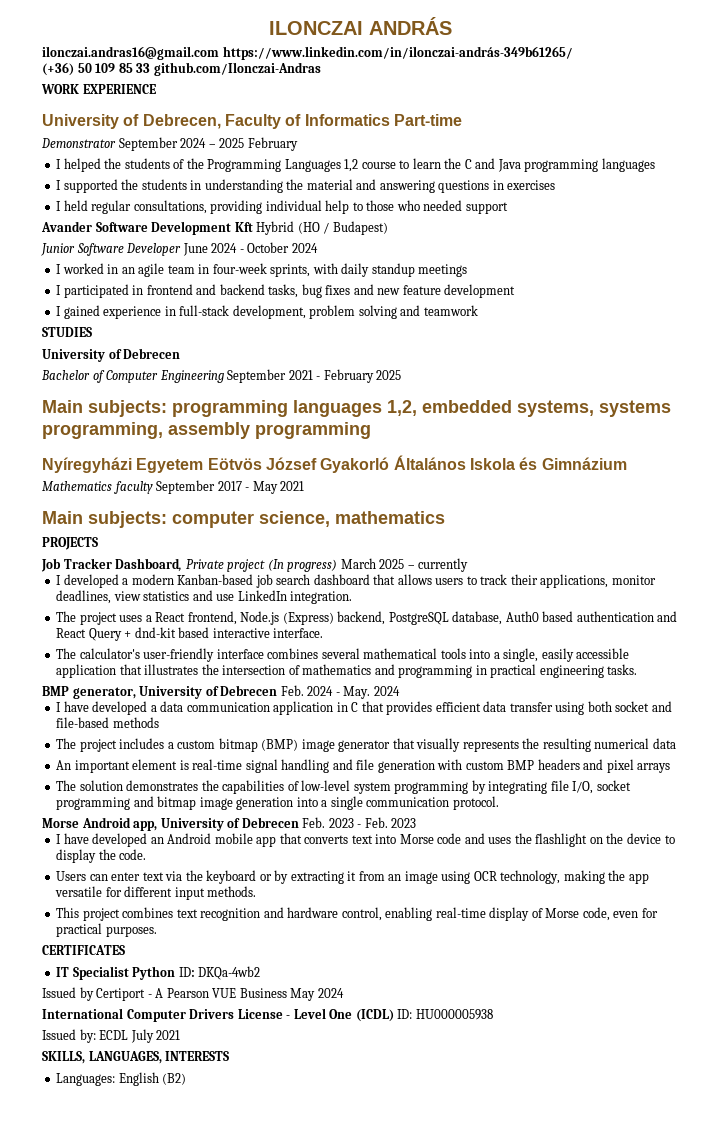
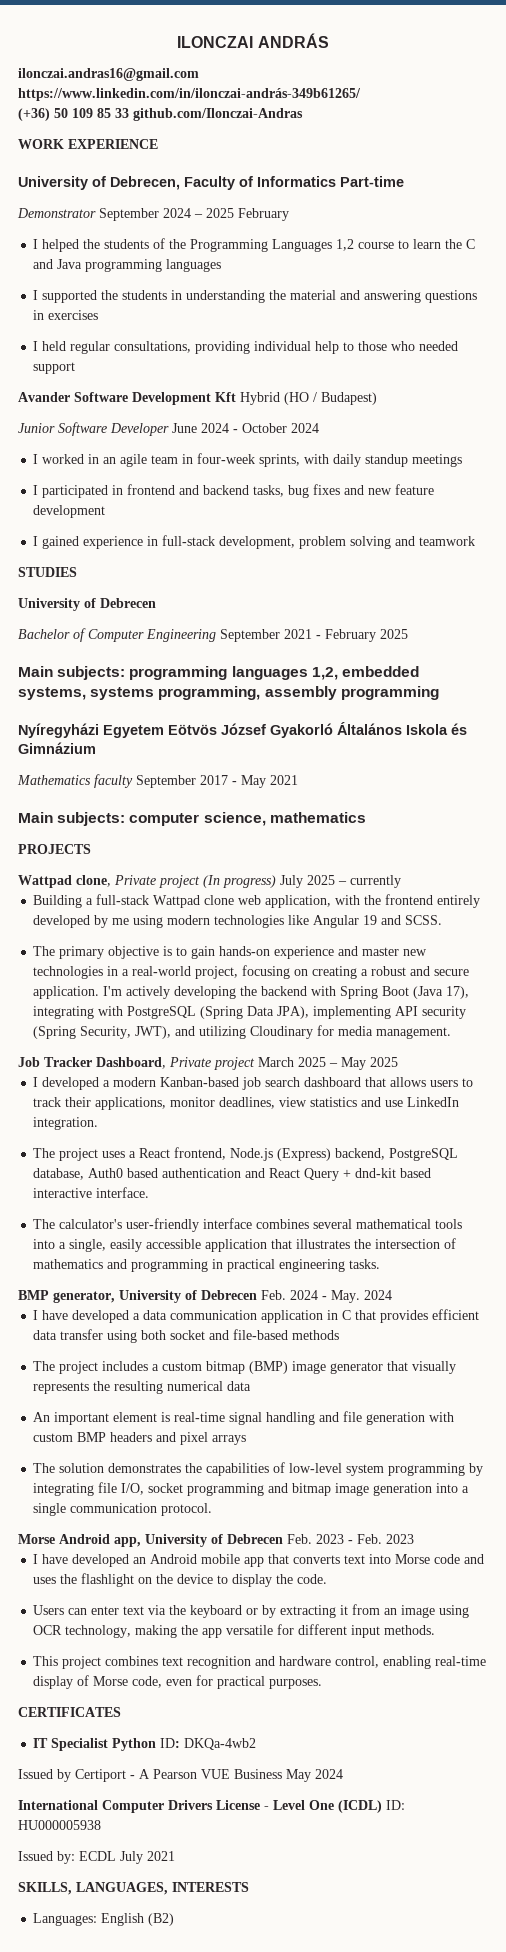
(98, 543) none -> [18,875,401,888] [33,894,481,908] [33,915,443,928] [33,946,428,959] [33,965,470,979] [33,986,470,999] [33,1006,467,1019] [33,1025,452,1039] // Wattpad clone, Private project (In progress) July 2025 – currently // Building a full-stack Wattpad clone web application, with the frontend entirely developed by me using modern technologies like Angular 19 and SCSS. // The primary objective is to gain hands-on experience and master new technologies in a real-world project, focusing on creating a robust and secure application. I'm actively developing the backend with Spring Boot (Java 17), integrating with PostgreSQL (Spring Data JPA), implementing API security (Spring Security, JWT), and utilizing Cloudinary for media management.
[267,559,338,572] (In progress) -> (255, 1063) none
[418,558,469,572] currently -> [341,1057,398,1070] May 2025

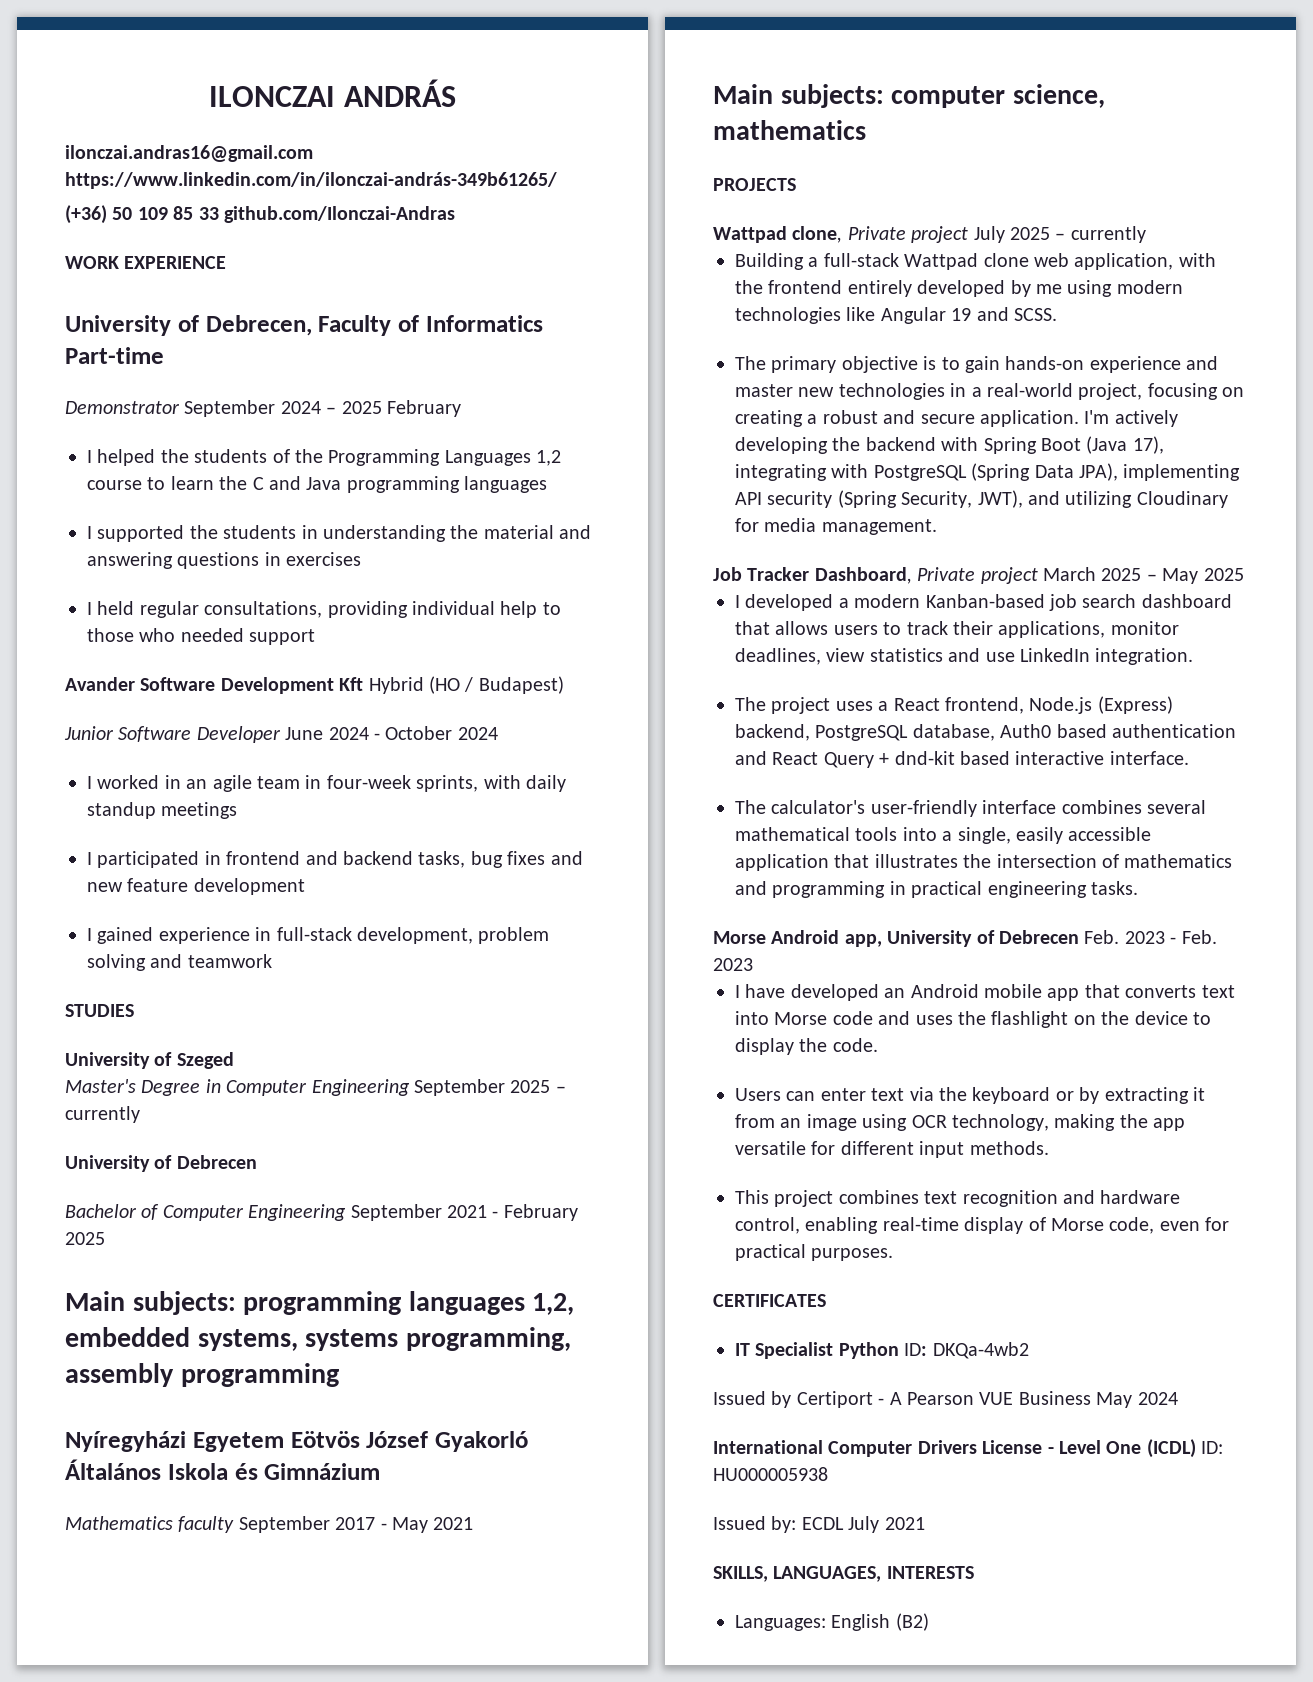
(77, 572) none -> [65,1052,234,1069] [65,1079,566,1096] [65,1106,140,1123] // University of Szeged // Master's Degree in Computer Engineering September 2025 – currently
[203,875,276,888] (In progress) -> (969, 234) none
[18,1290,392,1303] [33,1309,480,1323] [33,1329,340,1343] [33,1361,457,1374] [33,1381,252,1394] [33,1411,455,1425] [33,1432,247,1445] [33,1462,484,1476] [33,1482,470,1496] [33,1503,213,1516] // BMP generator, University of Debrecen Feb. 2024 - May. 2024 // I have developed a data communication application in C that provides efficient data transfer using both socket and file-based methods // The project includes a custom bitmap (BMP) image generator that visually represents the resulting numerical data // An important element is real-time signal handling and file generation with custom BMP headers and pixel arrays // The solution demonstrates the capabilities of low-level system programming by integrating file I/O, socket programming and bitmap image generation into a single communication protocol. -> (1138, 888) none

